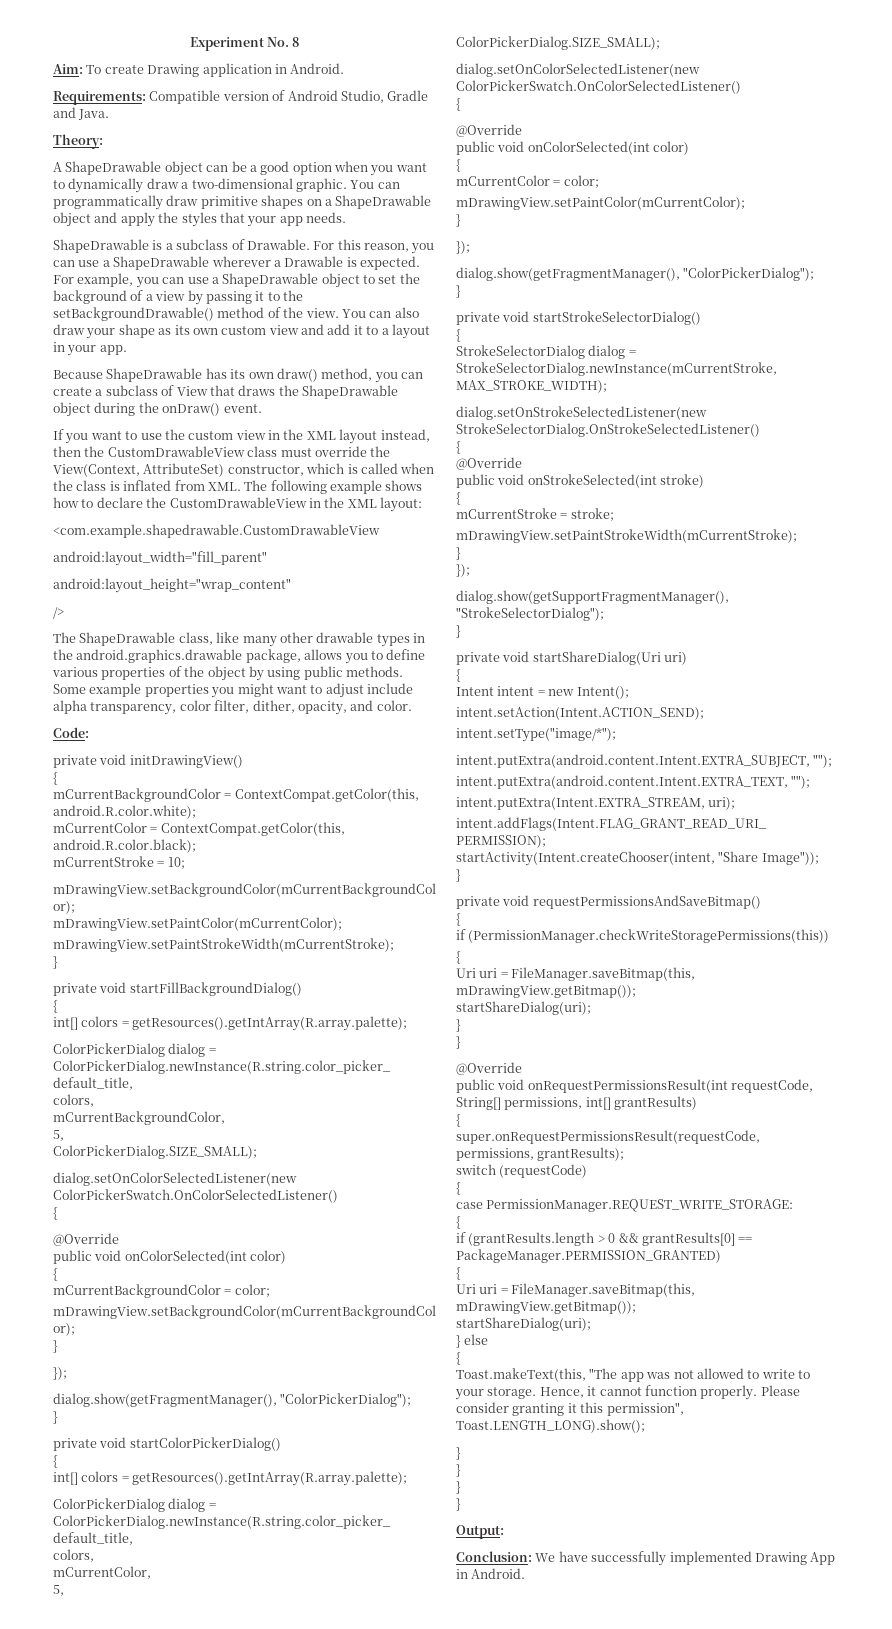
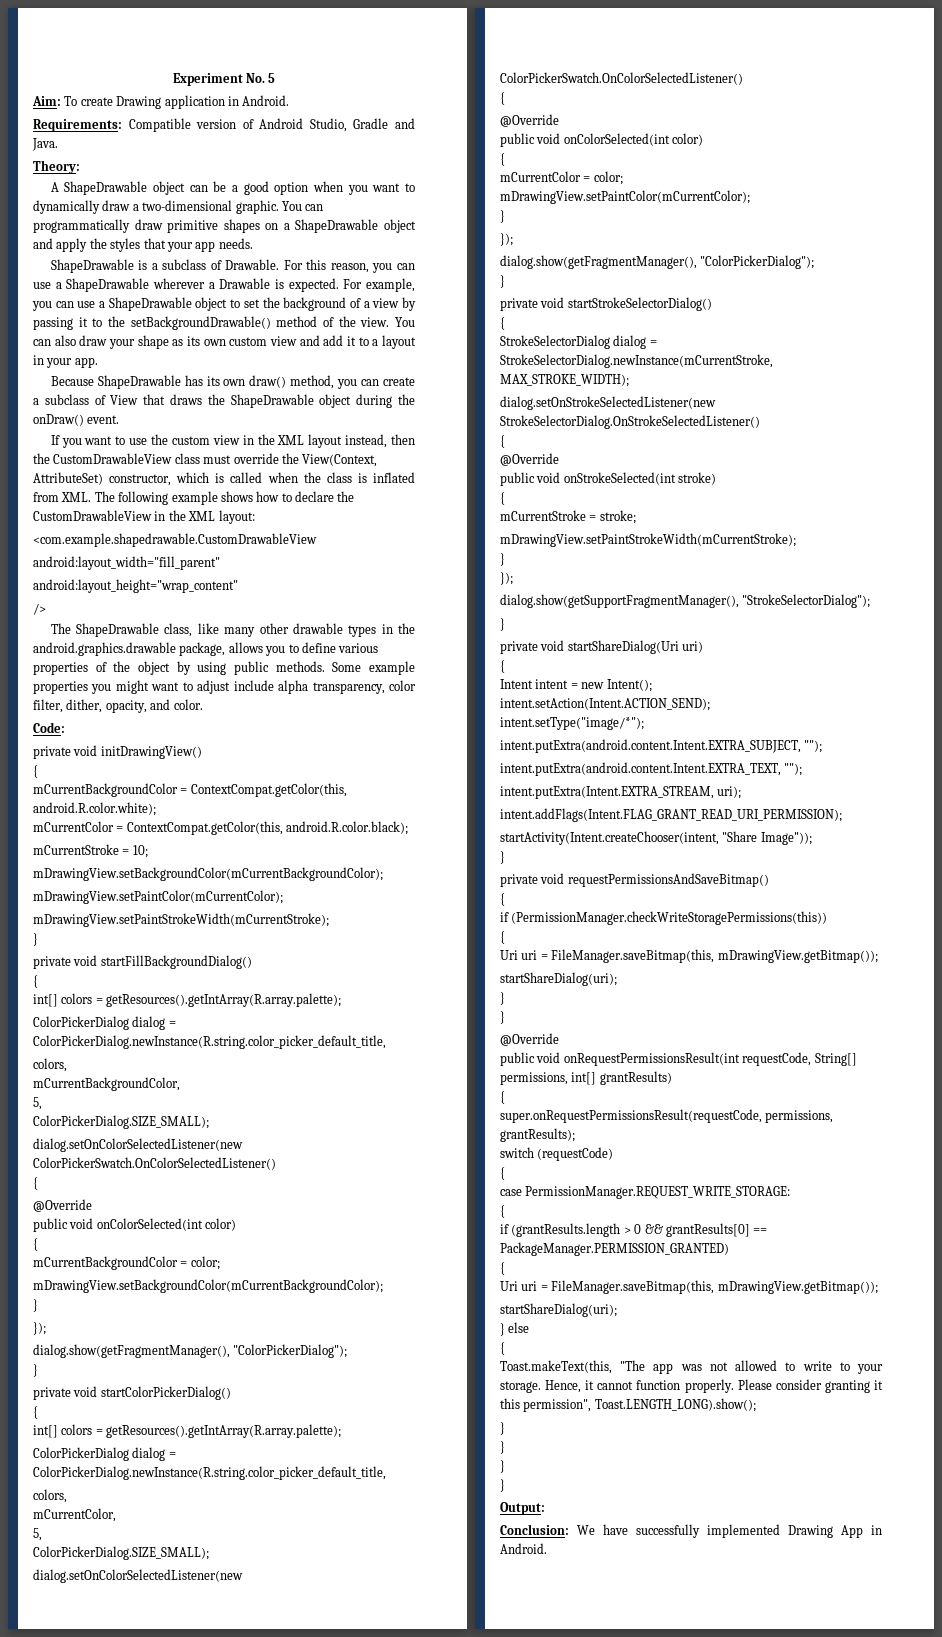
[292,37,300,47] 8 -> [268,73,276,83] 5

